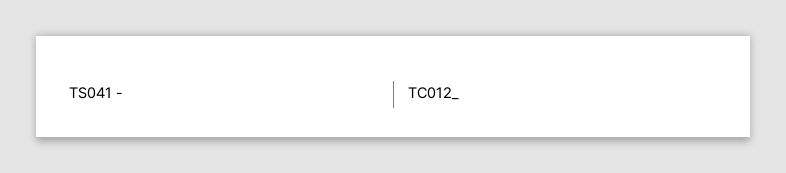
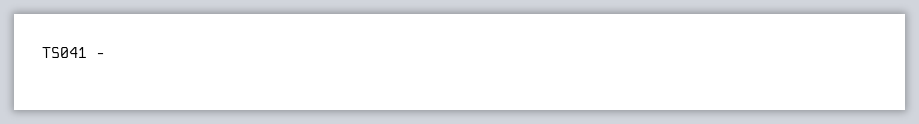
[408,87,459,100] // TC012_ -> (105, 55) none

